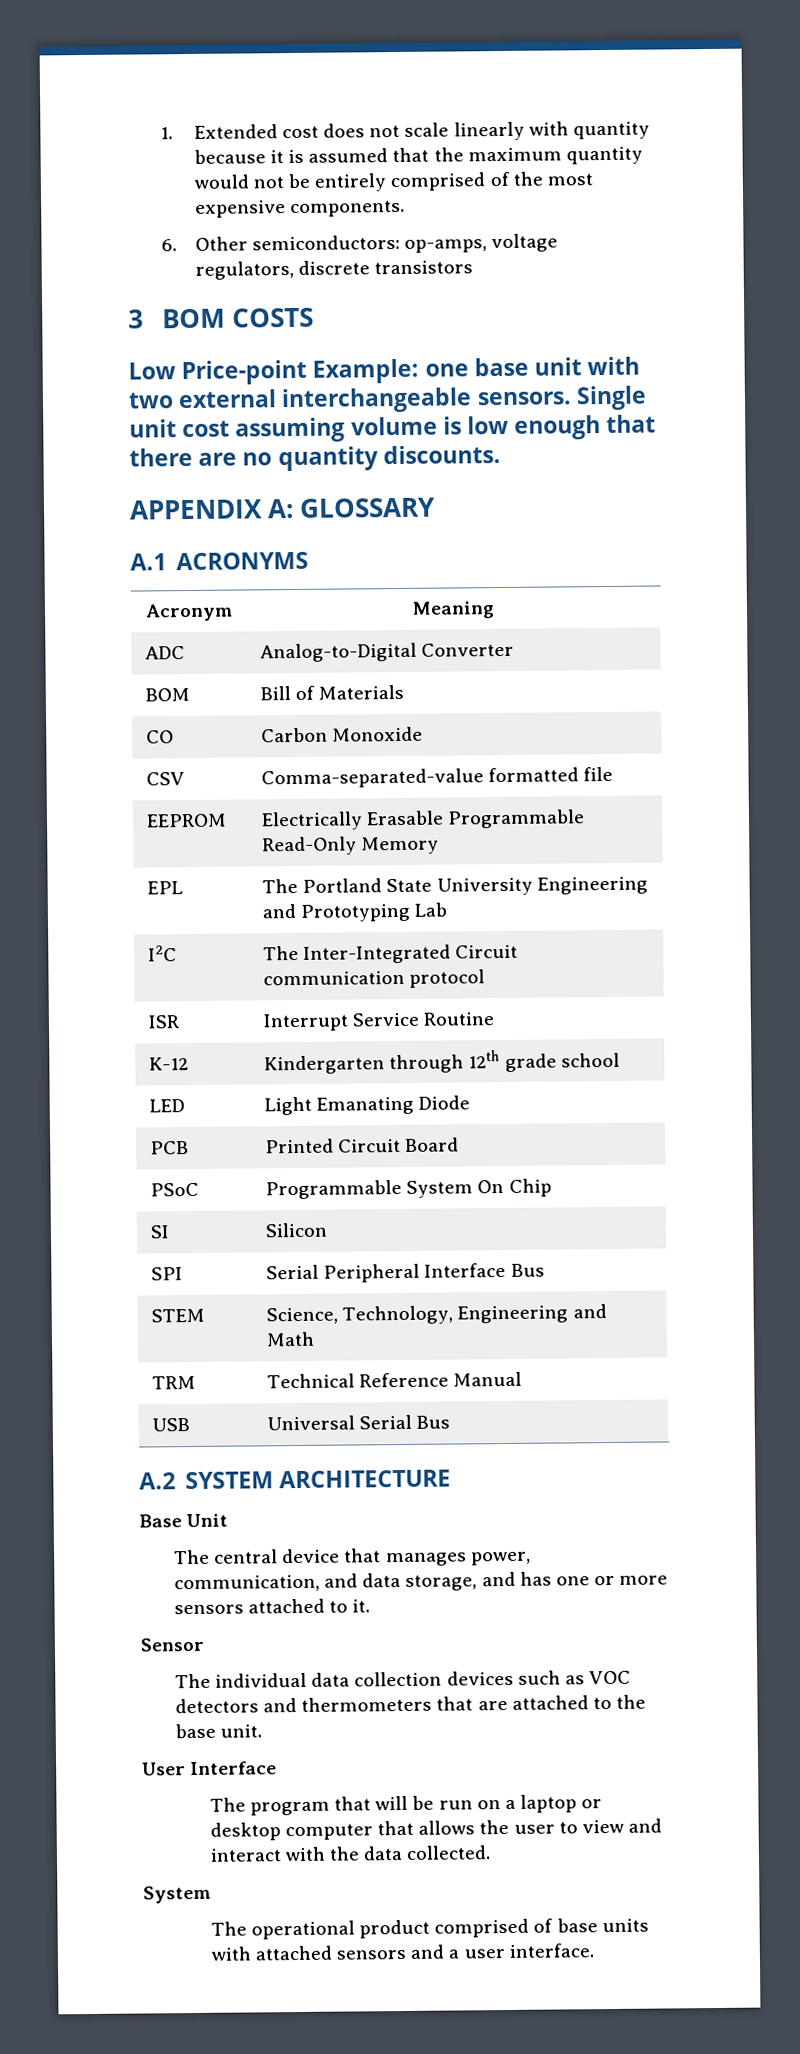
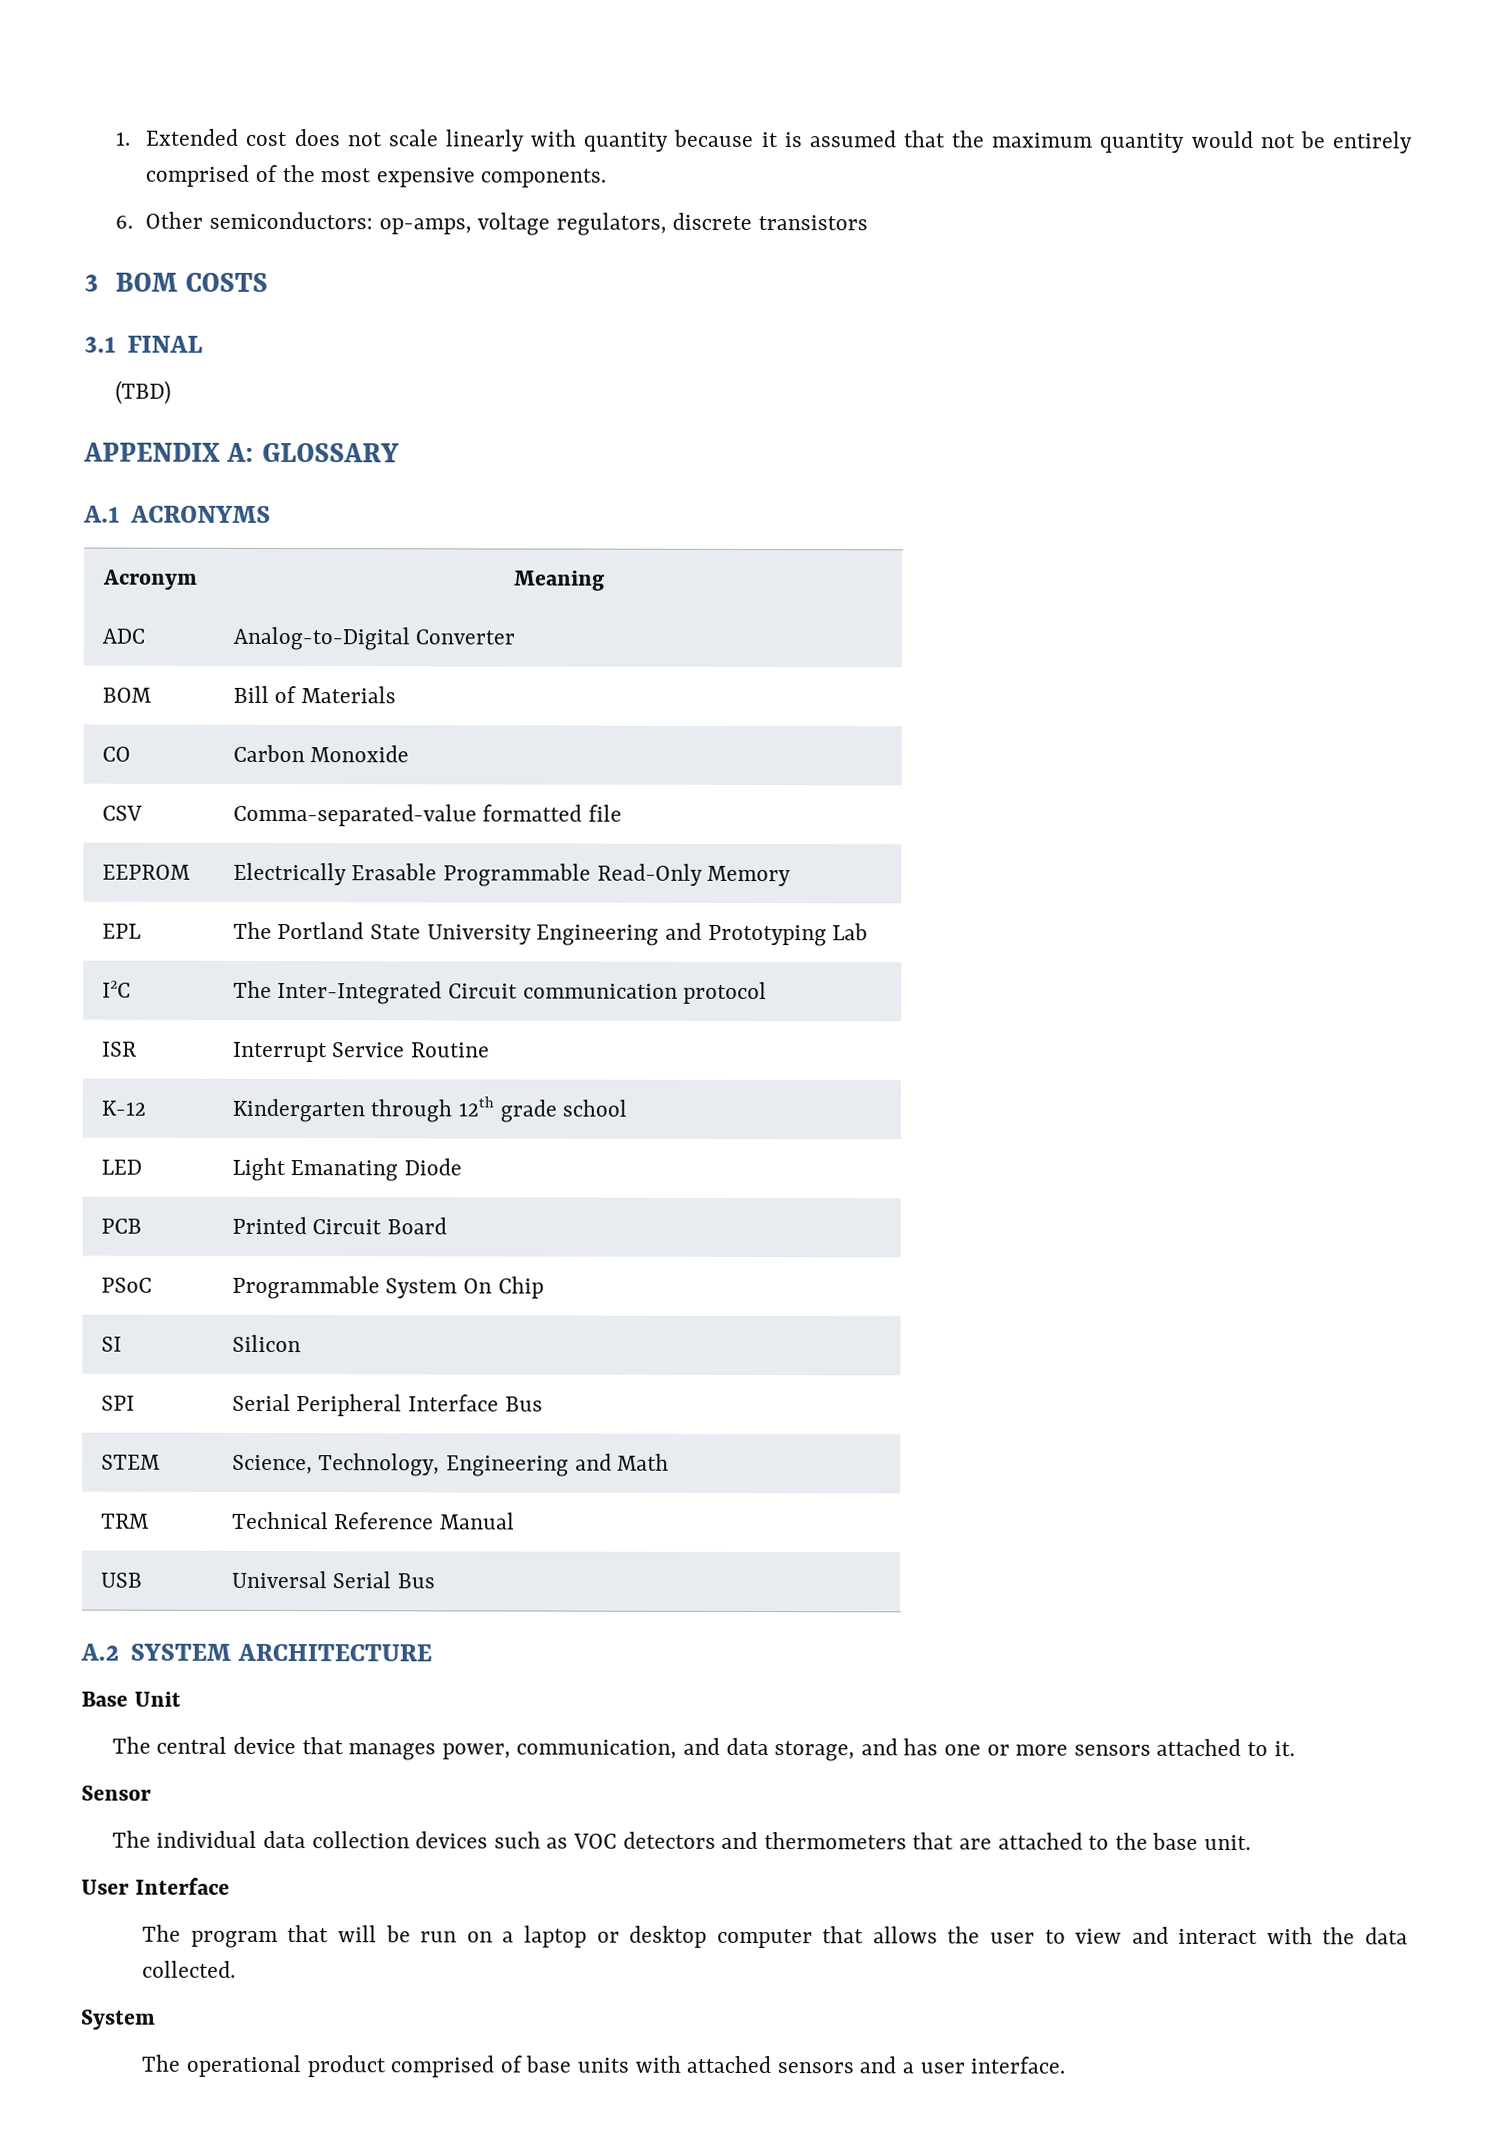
[128,356,641,386] [128,385,647,414] [129,414,657,443] [129,445,501,472] Low Price-point Example: one base unit with two external interchangeable sensors. Single unit cost assuming volume is low enough that there are no quantity discounts. -> [84,335,204,353] [114,380,171,405] 3.1 FINAL // (TBD)

